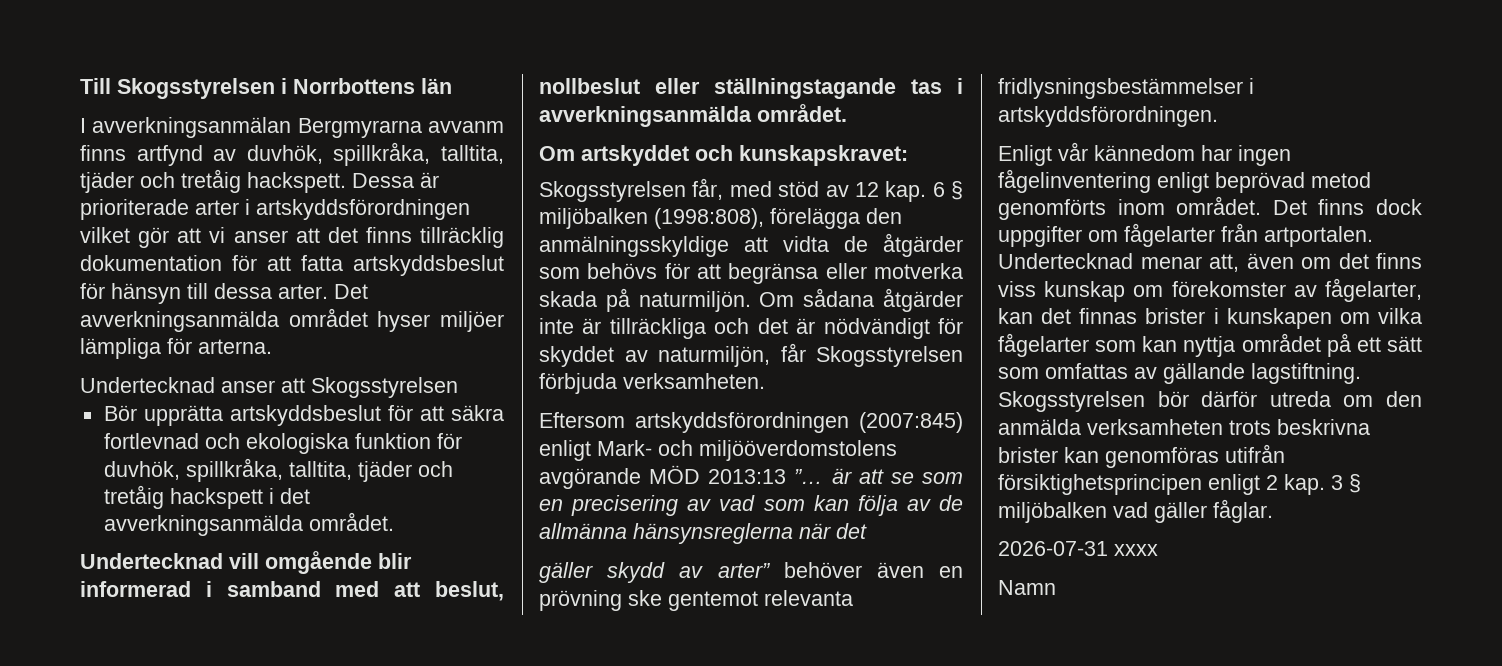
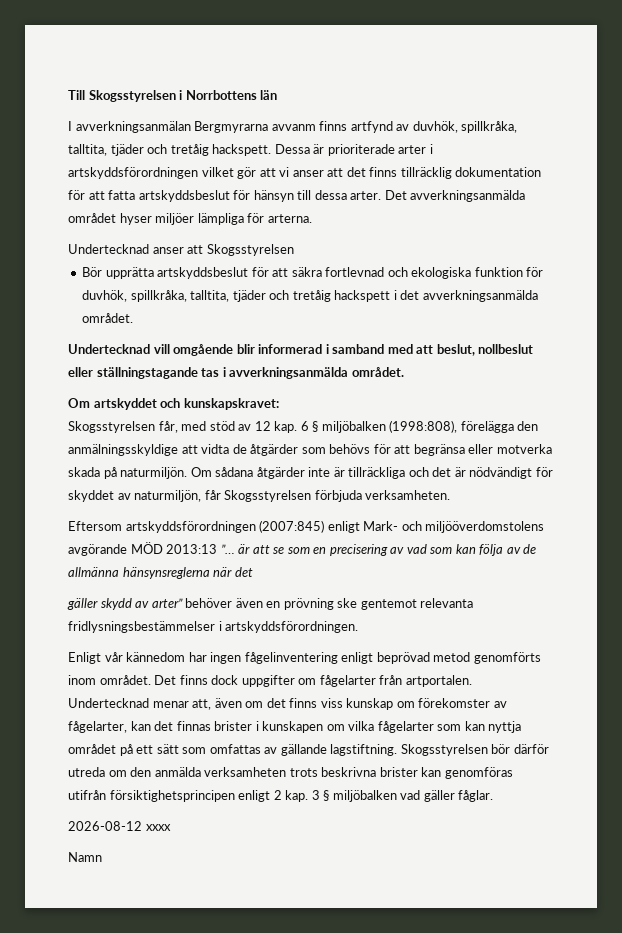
[998,541,1108,556] 2026-07-31 -> [68,821,142,831] 2026-08-12

